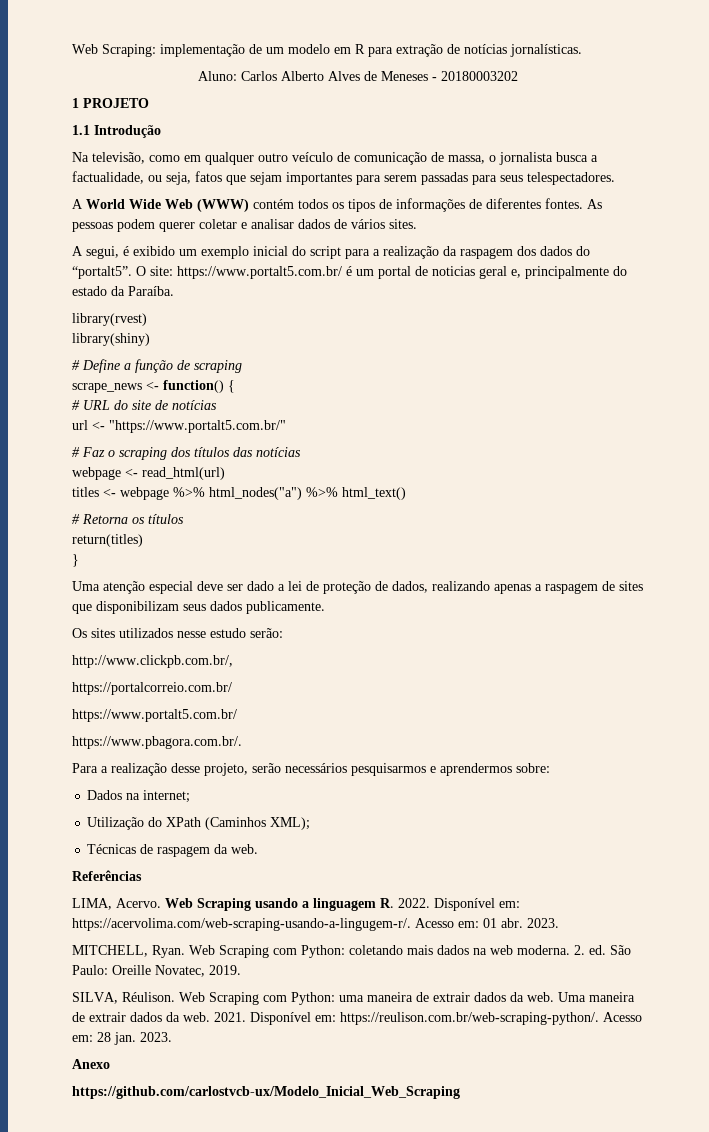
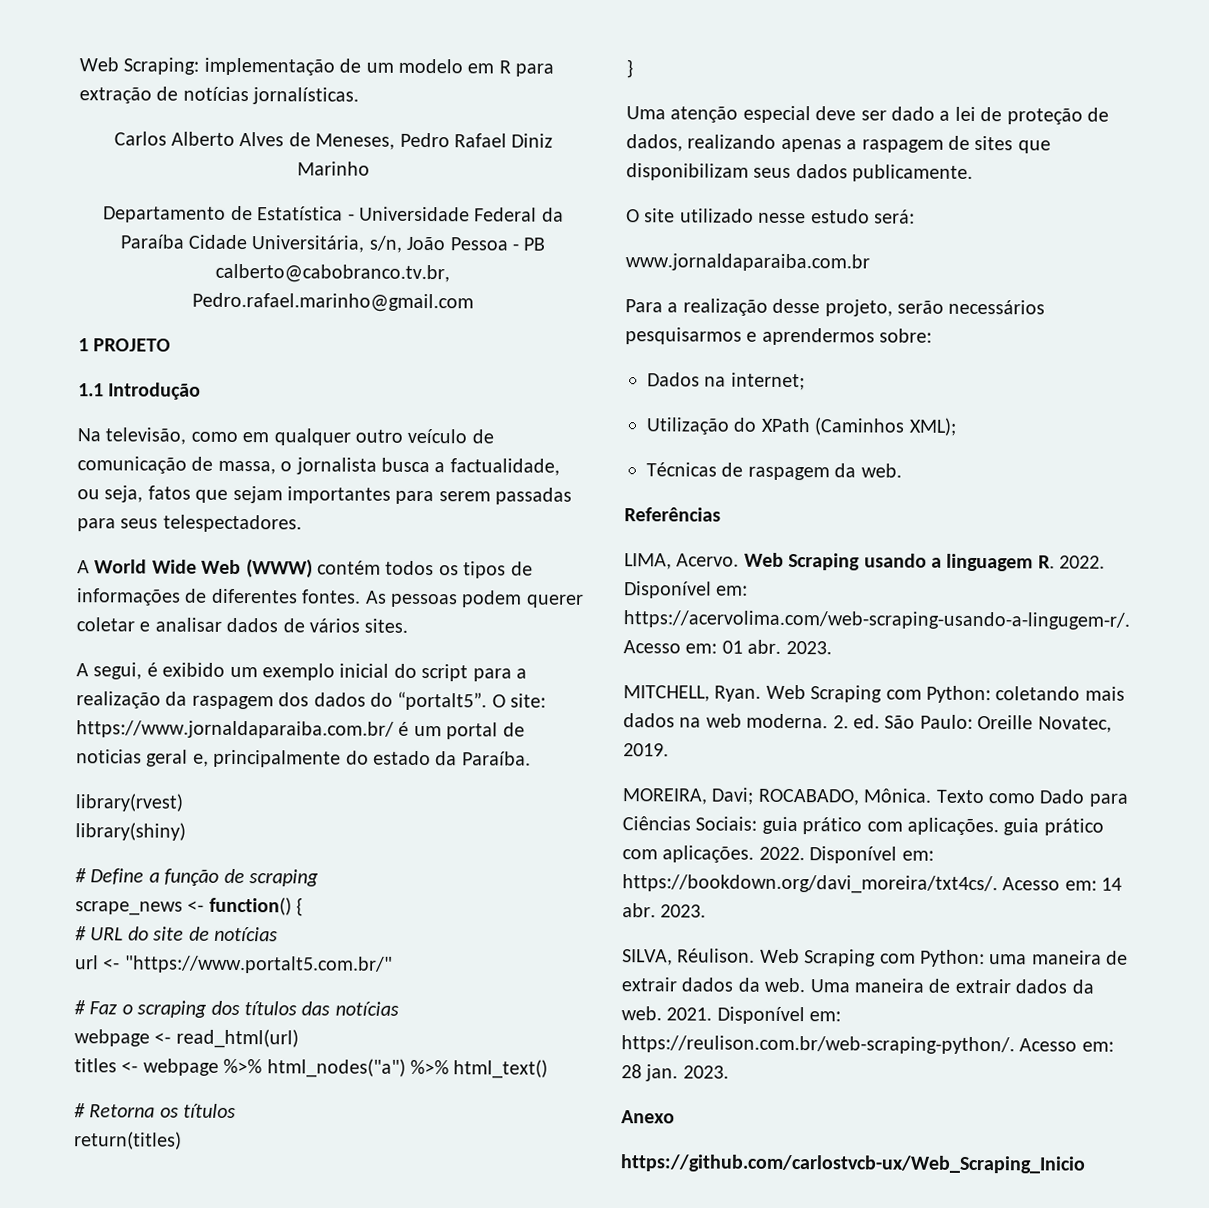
[197,71,237,81] Aluno: -> (360, 96) none
[380,71,518,81] Meneses - 20180003202 -> [315,132,554,150] [297,161,370,176] [103,205,564,223] [119,234,546,253] [215,263,450,284] [191,292,474,313] Meneses, Pedro Rafael Diniz Marinho // Departamento de Estatística - Universidade Federal da Paraíba Cidade Universitária, s/n, João Pessoa - PB calberto@cabobranco.tv.br, Pedro.rafael.marinho@gmail.com
[177,266,342,279] https://www.portalt5.com.br/ -> [76,720,394,739] https://www.jornaldaparaiba.com.br/
[72,628,283,638] [72,655,233,668] [72,682,232,695] [72,709,237,722] [72,736,242,749] Os sites utilizados nesse estudo serão: // http://www.clickpb.com.br/, // https://portalcorreio.com.br/ // https://www.portalt5.com.br/ // https://www.pbagora.com.br/. -> [626,208,915,224] [625,253,870,272] O site utilizado nesse estudo será: // www.jornaldaparaiba.com.br
(241, 970) none -> [622,787,1128,807] [622,816,1104,836] [622,845,934,864] [622,874,1123,895] [622,903,707,918] // MOREIRA, Davi; ROCABADO, Mônica. Texto como Dado para Ciências Sociais: guia prático com aplicações. guia prático com aplicações. 2022. Disponível em: https://bookdown.org/davi_moreira/txt4cs/. Acesso em: 14 abr. 2023.
[72,1086,460,1099] https://github.com/carlostvcb-ux/Modelo_Inicial_Web_Scraping -> [620,1154,1086,1174] https://github.com/carlostvcb-ux/Web_Scraping_Inicio

